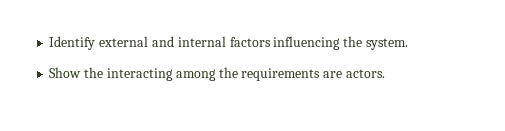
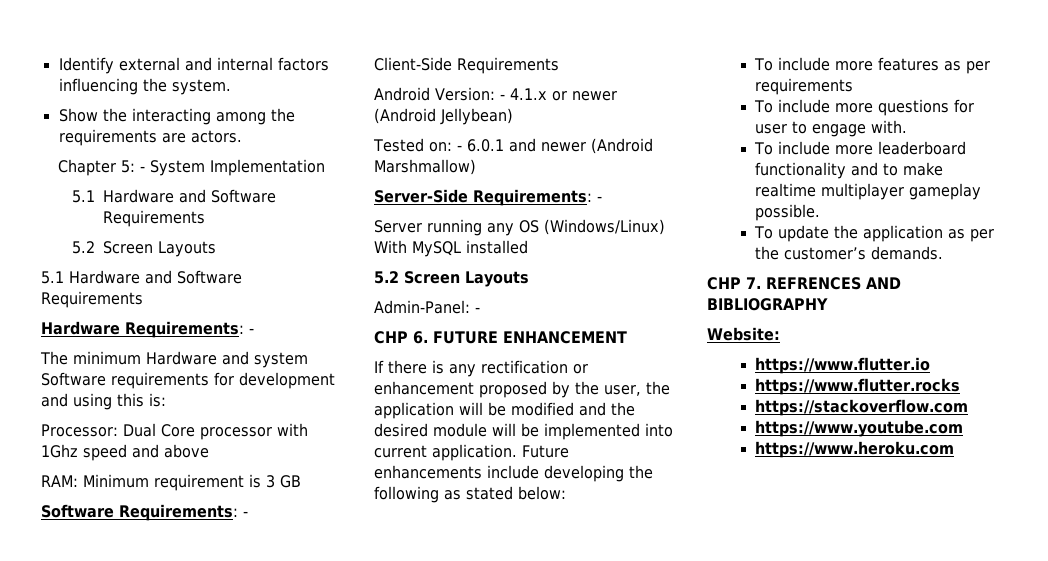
(385, 73) none -> [57,159,325,176] [71,189,276,203] [102,210,205,227] [71,241,216,257] [41,270,242,284] [41,291,143,308] [41,321,254,338] [40,351,308,368] [41,372,335,389] [41,393,166,410] [41,423,308,440] [41,444,209,461] [41,474,301,491] [41,504,248,521] [374,57,559,74] [374,87,617,101] [374,108,513,125] [373,138,653,154] [374,159,476,175] [374,189,602,206] [374,219,665,236] [374,240,528,257] [374,271,529,287] [374,300,480,314] [374,331,627,344] [374,360,588,377] [374,381,670,398] [374,402,635,419] [374,423,673,440] [374,444,569,461] [374,465,653,482] [374,486,566,503] [754,57,991,74] [755,78,854,95] [754,99,975,116] [755,120,908,137] [754,141,967,155] [755,162,944,179] [755,183,982,200] [755,204,821,221] [754,225,995,242] [755,246,944,260] [707,277,901,290] [707,298,828,311] [707,327,780,341] [755,357,931,374] [755,378,961,395] [755,399,969,416] [755,420,964,437] [755,441,955,458] // Chapter 5: - System Implementation // 5.1 Hardware and Software Requirements // 5.2 Screen Layouts // 5.1 Hardware and Software Requirements // Hardware Requirements: - // The minimum Hardware and system Software requirements for development and using this is: // Processor: Dual Core processor with 1Ghz speed and above // RAM: Minimum requirement is 3 GB // Software Requirements: - // Client-Side Requirements // Android Version: - 4.1.x or newer (Android Jellybean) // Tested on: - 6.0.1 and newer (Android Marshmallow) // Server-Side Requirements: - // Server running any OS (Windows/Linux) With MySQL installed // 5.2 Screen Layouts // Admin-Panel: - // CHP 6. FUTURE ENHANCEMENT // If there is any rectification or enhancement proposed by the user, the application will be modified and the desired module will be implemented into current application. Future enhancements include developing the following as stated below: // To include more features as per requirements // To include more questions for user to engage with. // To include more leaderboard functionality and to make realtime multiplayer gameplay possible. // To update the application as per the customer’s demands. // CHP 7. REFRENCES AND BIBLIOGRAPHY // Website: // https://www.flutter.io // https://www.flutter.rocks // https://stackoverflow.com // https://www.youtube.com // https://www.heroku.com

